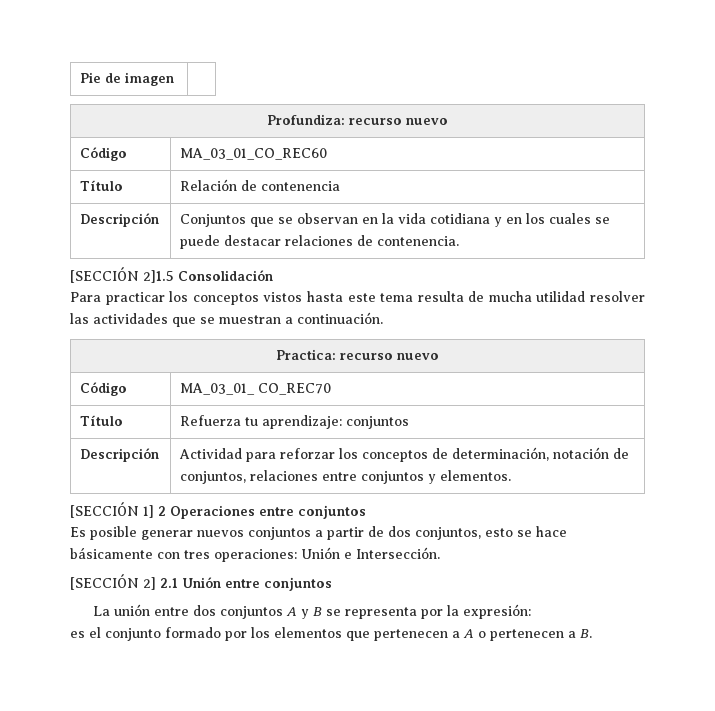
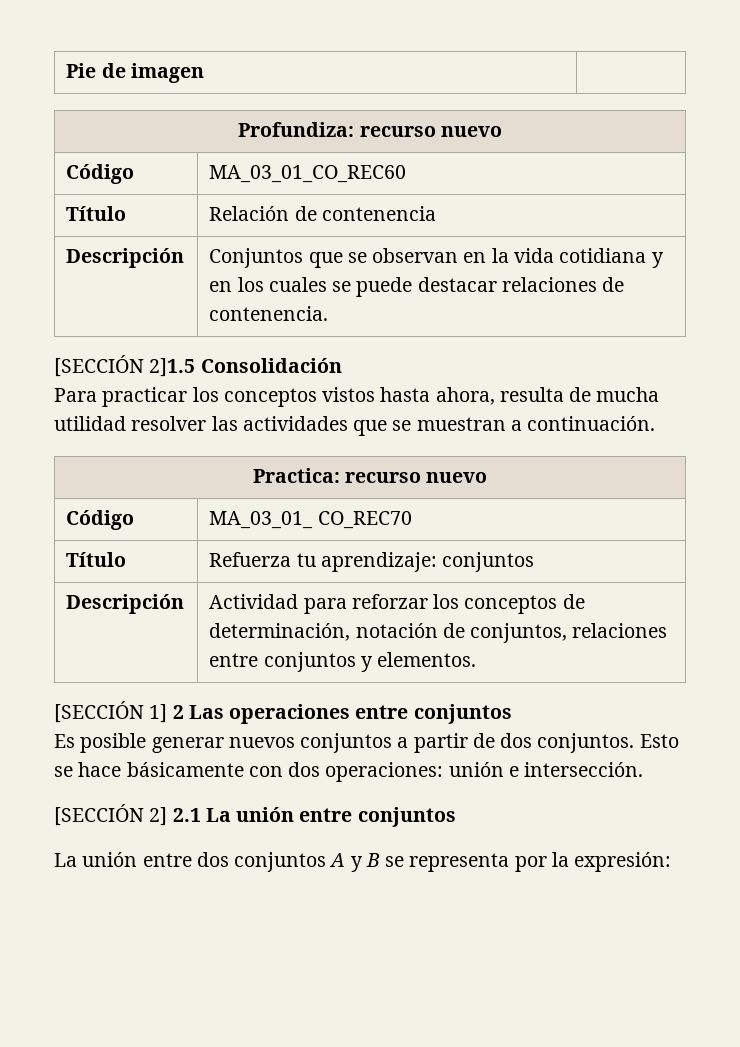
[347,293,414,302] este tema -> [435,387,495,405] ahora,
[170,505,255,519] Operaciones -> [188,704,351,724] Las operaciones
[415,527,513,540] conjuntos, esto -> [537,733,679,753] conjuntos. Esto
[184,547,440,562] tres operaciones: Unión e Intersección. -> [288,762,644,782] dos operaciones: unión e intersección.
[182,577,221,588] Unión -> [205,807,295,822] La unión
[70,627,592,641] // es el conjunto formado por los elementos que pertenecen a A o pertenecen a B. -> (672, 862) none

